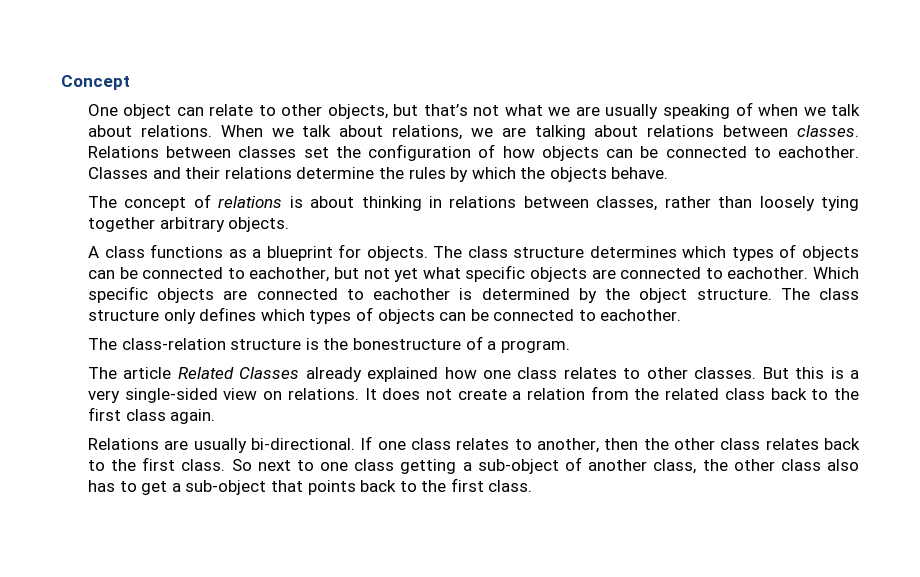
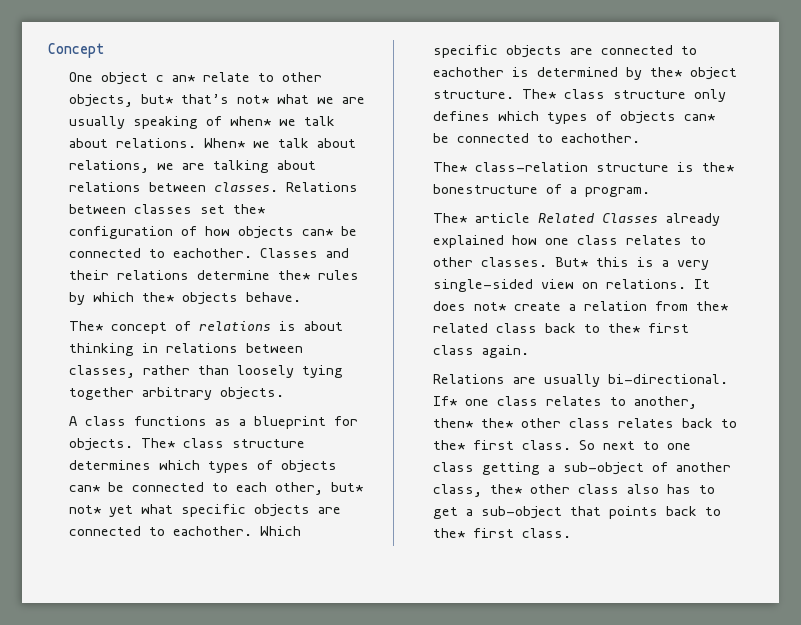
[176,107,204,116] can -> [156,75,196,82] c an*
[393,104,500,116] but that’s not -> [141,94,270,104] but* that’s not*
[757,104,798,116] when -> [230,116,272,126] when*
[220,125,263,137] When -> [204,138,246,148] When*
[335,146,361,158] the -> [233,204,266,214] the*
[606,149,634,158] can -> [302,229,334,236] can*
[378,167,404,179] the -> [278,270,311,280] the*
[520,167,546,179] the -> [142,292,175,302] the*
[87,196,117,208] The -> [69,321,104,331] The*
[433,246,463,258] The -> [141,438,176,448] The*
[87,267,390,282] can be connected to eachother, but not -> [69,482,364,495] [69,505,102,514] can* be connected to each other, but* not*
[605,288,631,300] the -> [650,67,683,77] the*
[780,288,810,300] The -> [522,89,557,99] The*
[439,312,467,321] can -> [684,114,716,121] can*
[87,338,117,350] The -> [433,162,468,172] The*
[323,338,349,350] the -> [702,162,735,172] the*
[87,367,117,379] The -> [433,213,468,223] The*
[762,367,789,379] But -> [555,257,589,267] But*
[425,389,452,400] not -> [474,302,507,311] not*
[634,388,660,400] the -> [696,301,729,311] the*
[834,388,860,400] the -> [608,323,641,333] the*
[360,436,373,450] If -> [433,396,458,406] If*
[604,438,669,450] then the -> [433,418,514,428] then* the*
[111,459,137,471] the -> [433,440,466,450] the*
[702,459,728,471] the -> [490,484,523,494] the*
[421,480,447,492] the -> [433,528,466,538] the*

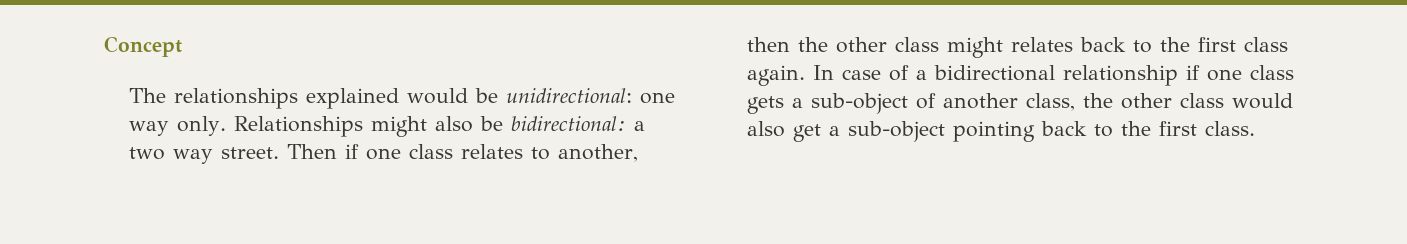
[69,72,323,85] [69,94,366,107] [69,116,336,129] [69,138,357,148] [69,160,317,173] [69,182,359,192] [69,204,266,214] [69,226,358,239] [69,248,350,258] [69,270,360,280] [69,292,302,305] [69,321,344,334] [69,343,304,356] [69,365,344,378] [69,387,285,400] [69,416,359,429] [69,438,306,451] [69,460,338,473] [69,482,364,495] [69,504,342,517] [69,526,302,536] [433,45,698,58] [433,67,738,80] [433,89,727,102] [433,111,716,124] [433,133,641,143] [433,162,735,172] [433,184,651,197] [433,213,721,226] [433,235,707,248] [433,257,710,270] [433,279,711,292] [433,301,729,311] [433,323,690,333] [433,345,530,358] [433,374,729,387] [433,396,458,406] One object c an* relate to other objects, but* that’s not* what we are usually speaking of when* we talk about relations. When* we talk about relations, we are talking about relations between classes. Relations between classes set the* configuration of how objects can* be connected to eachother. Classes and their relations determine the* rules by which the* objects behave. // The* concept of relations is about thinking in relations between classes, rather than loosely tying together arbitrary objects. // A class functions as a blueprint for objects. The* class structure determines which types of objects can* be connected to each other, but* not* yet what specific objects are connected to eachother. Which specific objects are connected to eachother is determined by the* object structure. The* class structure only defines which types of objects can* be connected to eachother. // The* class-relation structure is the* bonestructure of a program. // The* article Related Classes already explained how one class relates to other classes. But* this is a very single-sided view on relations. It does not* create a relation from the* related class back to the* first class again. // Relations are usually bi-directional. If* -> [128,88,675,109] [128,116,645,137] [128,144,359,164] The relationships explained would be unidirectional: one way only. Relationships might also be bidirectional: a two way street. Then if
[433,418,611,428] then* the* other class -> [746,37,1003,58] then the other class might
[433,440,692,450] [433,462,541,475] the* first class. So next to one class getting -> [1159,37,1288,52] [746,65,1294,86] [746,96,784,114] the first class again. In case of a bidirectional relationship if one class gets
[490,484,716,494] the* other class also has to -> [1082,93,1293,109] [746,121,785,137] the other class would also
[570,506,722,519] [433,528,466,538] that points back to the* -> [952,121,1151,142] pointing back to the

